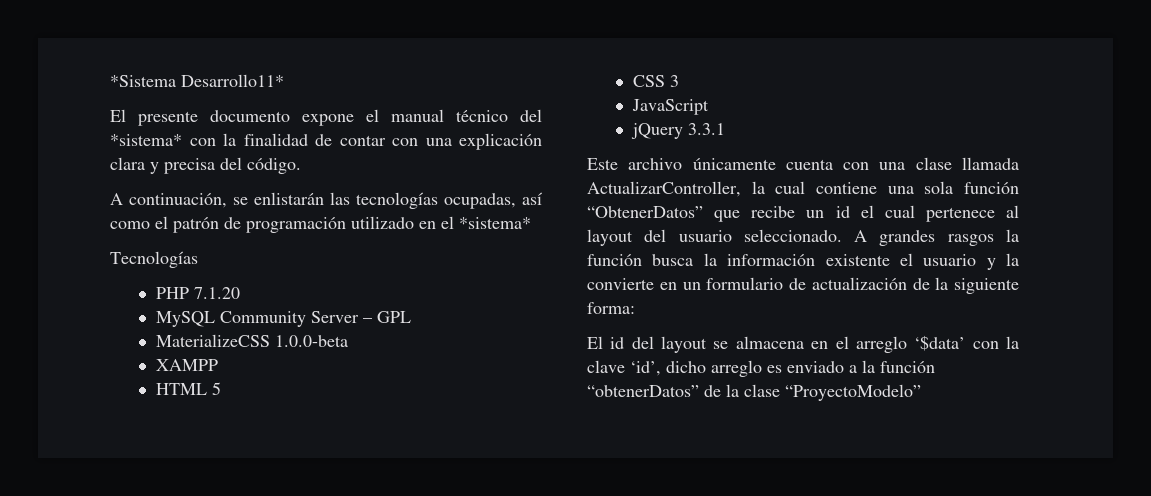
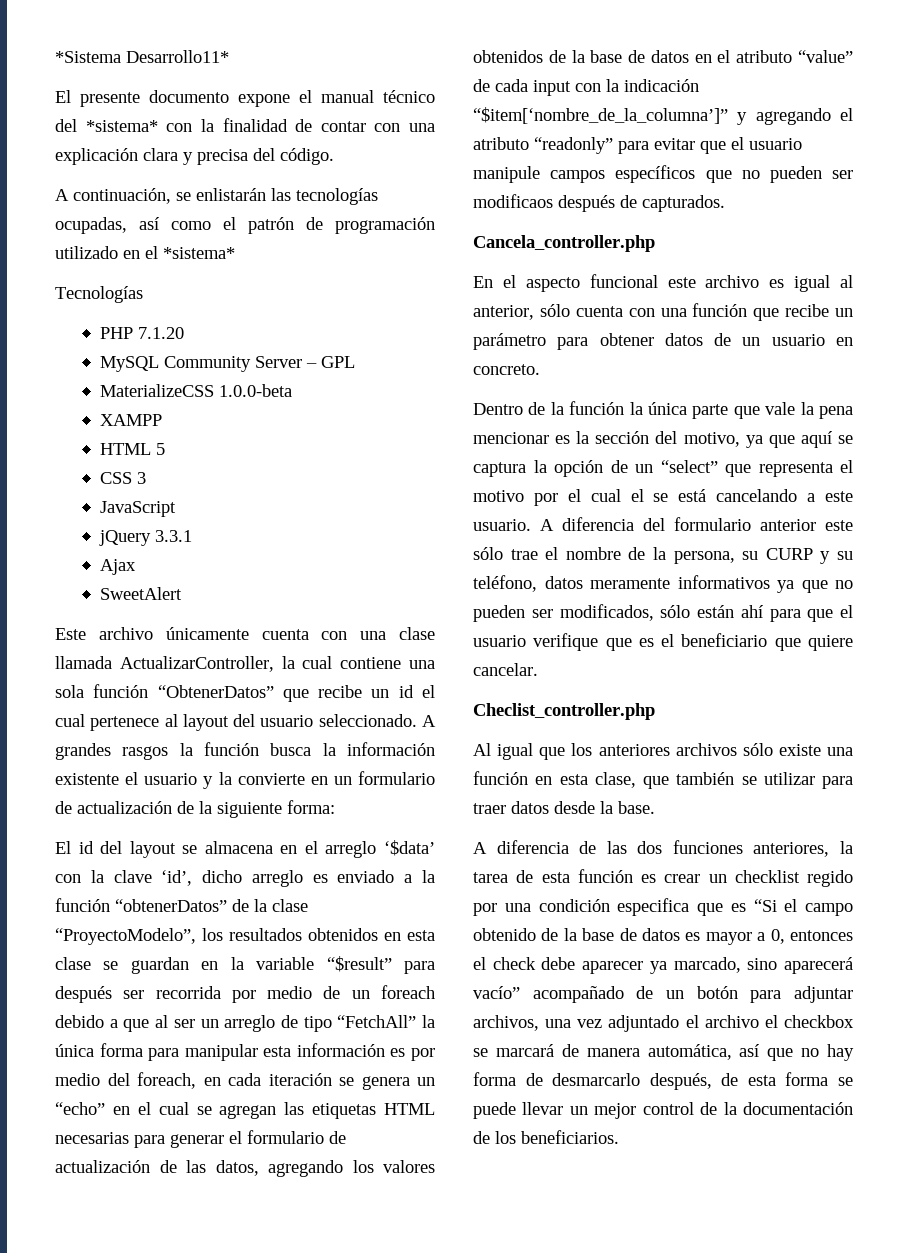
(725, 129) none -> [99,559,136,575] [99,587,182,600] // Ajax // SweetAlert
[785,384,921,401] “ProyectoModelo” -> [55,928,435,945] [55,956,435,974] [55,985,435,1003] [55,1015,435,1032] [55,1043,435,1061] [55,1072,435,1090] [55,1102,435,1119] [55,1130,346,1148] [55,1160,435,1177] [473,50,853,63] [473,79,699,96] [473,107,853,125] [473,137,802,154] [473,165,853,183] [473,194,725,212] [473,235,655,252] [473,274,853,292] [473,303,853,321] [473,333,853,350] [473,364,540,375] [473,401,853,419] [473,431,853,448] [473,460,853,477] [473,489,853,506] [473,517,853,531] [473,547,853,564] [473,575,853,593] [473,604,853,622] [473,633,853,651] [473,663,538,676] [473,703,655,720] [473,743,853,760] [473,771,853,789] [473,801,655,814] [473,840,853,857] [473,869,853,887] [473,898,853,916] [473,928,853,945] [473,957,853,974] [473,986,853,1003] [473,1015,854,1032] [473,1044,854,1061] [473,1072,853,1090] [473,1102,853,1119] [473,1130,619,1144] “ProyectoModelo”, los resultados obtenidos en esta clase se guardan en la variable “$result” para después ser recorrida por medio de un foreach debido a que al ser un arreglo de tipo “FetchAll” la única forma para manipular esta información es por medio del foreach, en cada iteración se genera un “echo” en el cual se agregan las etiquetas HTML necesarias para generar el formulario de actualización de las datos, agregando los valores obtenidos de la base de datos en el atributo “value” de cada input con la indicación “$item[‘nombre_de_la_columna’]” y agregando el atributo “readonly” para evitar que el usuario manipule campos específicos que no pueden ser modificaos después de capturados. // Cancela_controller.php // En el aspecto funcional este archivo es igual al anterior, sólo cuenta con una función que recibe un parámetro para obtener datos de un usuario en concreto. // Dentro de la función la única parte que vale la pena mencionar es la sección del motivo, ya que aquí se captura la opción de un “select” que representa el motivo por el cual el se está cancelando a este usuario. A diferencia del formulario anterior este sólo trae el nombre de la persona, su CURP y su teléfono, datos meramente informativos ya que no pueden ser modificados, sólo están ahí para que el usuario verifique que es el beneficiario que quiere cancelar. // Checlist_controller.php // Al igual que los anteriores archivos sólo existe una función en esta clase, que también se utilizar para traer datos desde la base. // A diferencia de las dos funciones anteriores, la tarea de esta función es crear un checklist regido por una condición especifica que es “Si el campo obtenido de la base de datos es mayor a 0, entonces el check debe aparecer ya marcado, sino aparecerá vacío” acompañado de un botón para adjuntar archivos, una vez adjuntado el archivo el checkbox se marcará de manera automática, así que no hay forma de desmarcarlo después, de esta forma se puede llevar un mejor control de la documentación de los beneficiarios.

